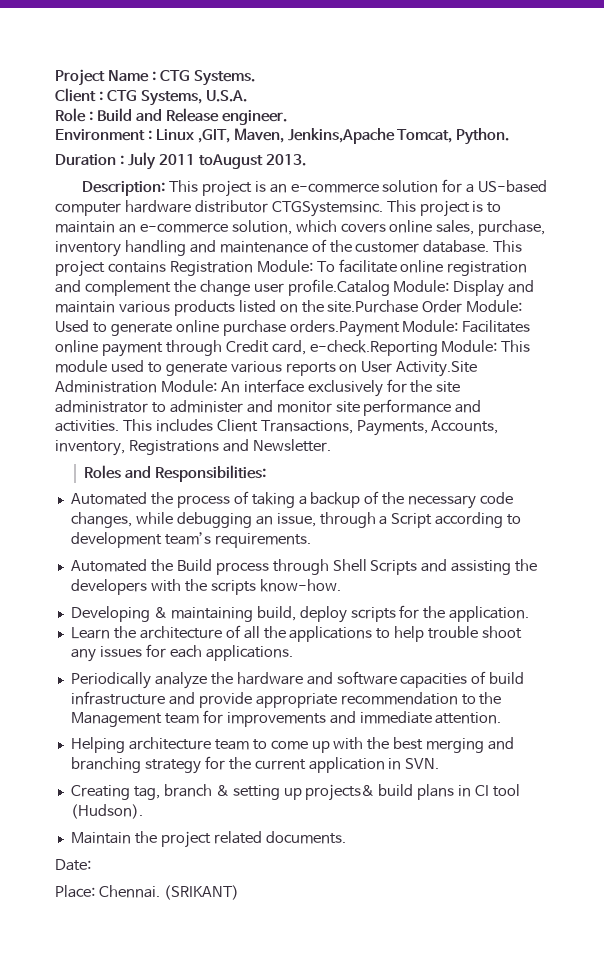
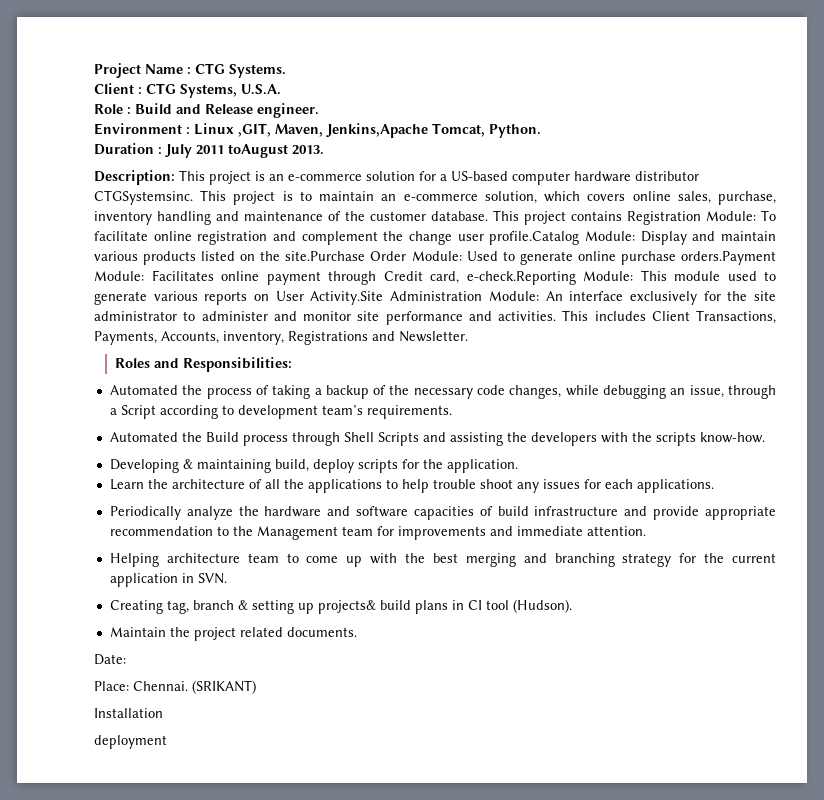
(239, 892) none -> [94,708,163,718] [94,735,167,749] // Installation // deployment

